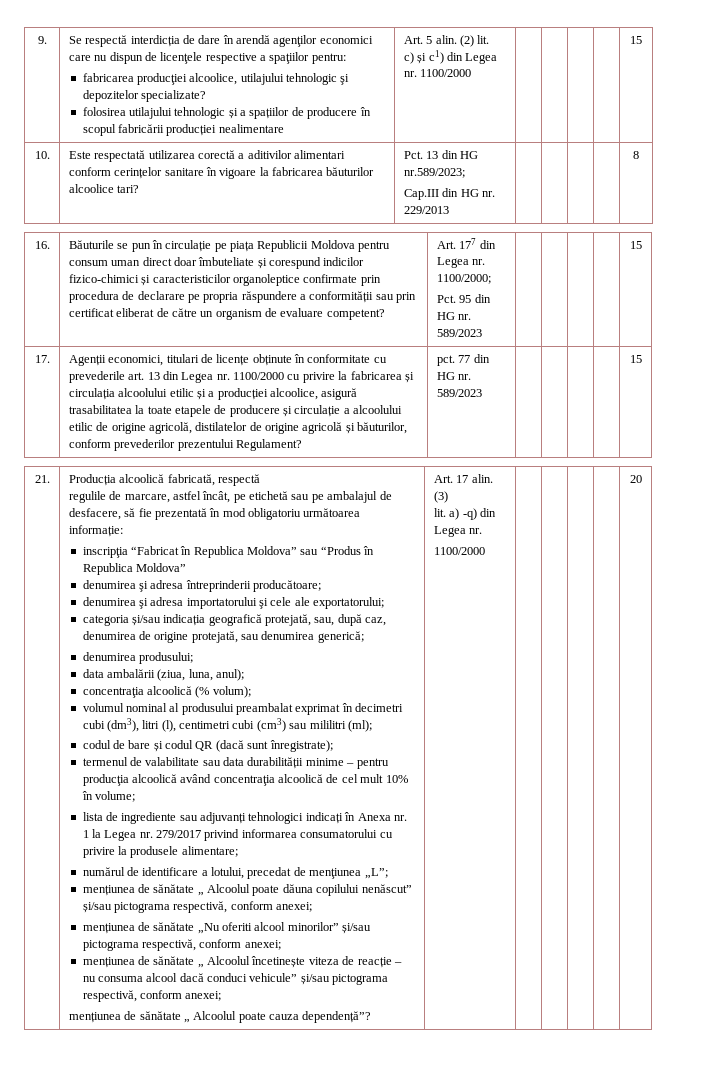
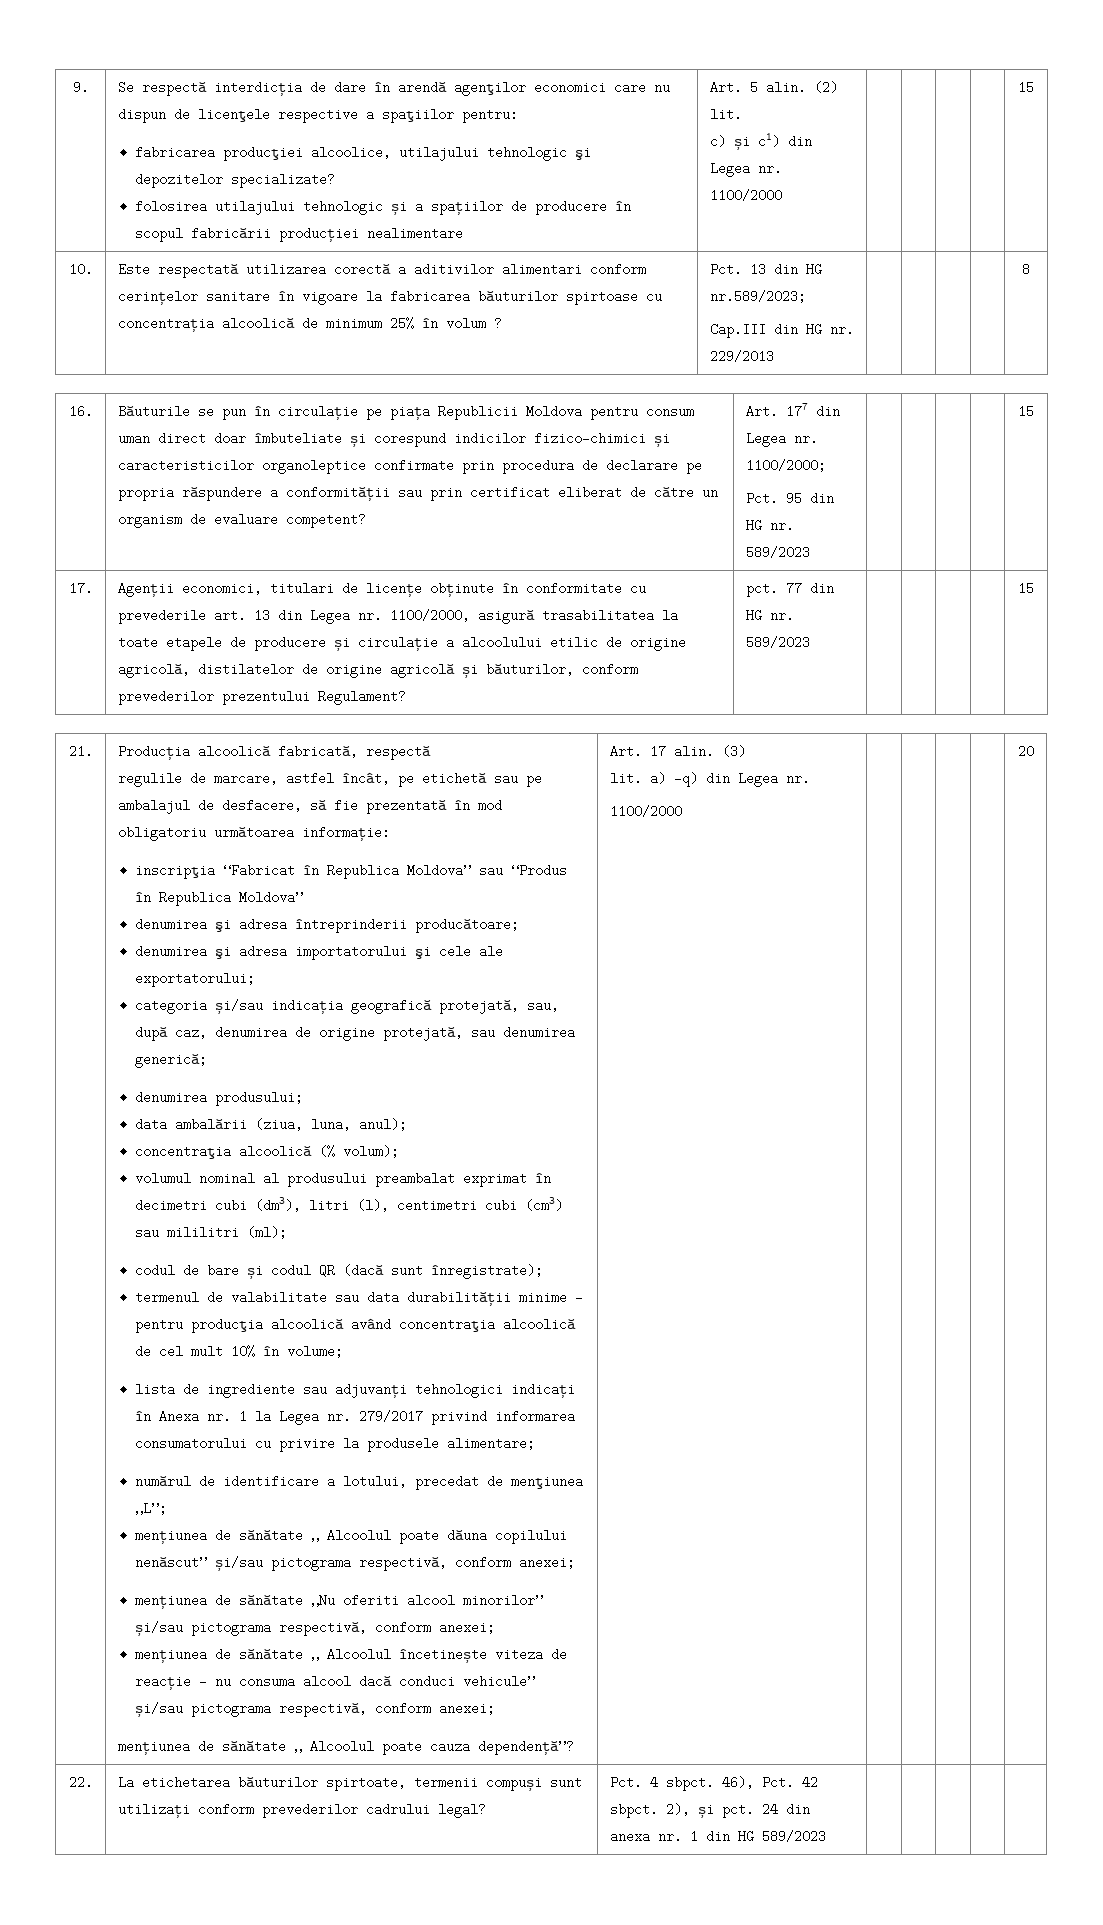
[68,184,140,193] alcoolice tari? -> [565,290,662,305] [117,317,502,332] spirtoase cu concentrația alcoolică de minimum 25% în volum ?
[233,371,414,383] [68,388,319,400] 1100/2000 cu privire la fabricarea și circulația alcoolului etilic și a producției alcoolice, -> [389,609,470,622] 1100/2000,
(642, 479) none -> [68,1776,93,1789] [117,1776,582,1791] [117,1803,486,1818] [609,1776,818,1791] [609,1803,810,1818] [609,1830,826,1843] // 22. | La etichetarea băuturilor spirtoate, termenii compuși sunt utilizați conform prevederilor cadrului legal? | Pct. 4 sbpct. 46), Pct. 42 sbpct. 2), și pct. 24 din anexa nr. 1 din HG 589/2023 | | | | |

